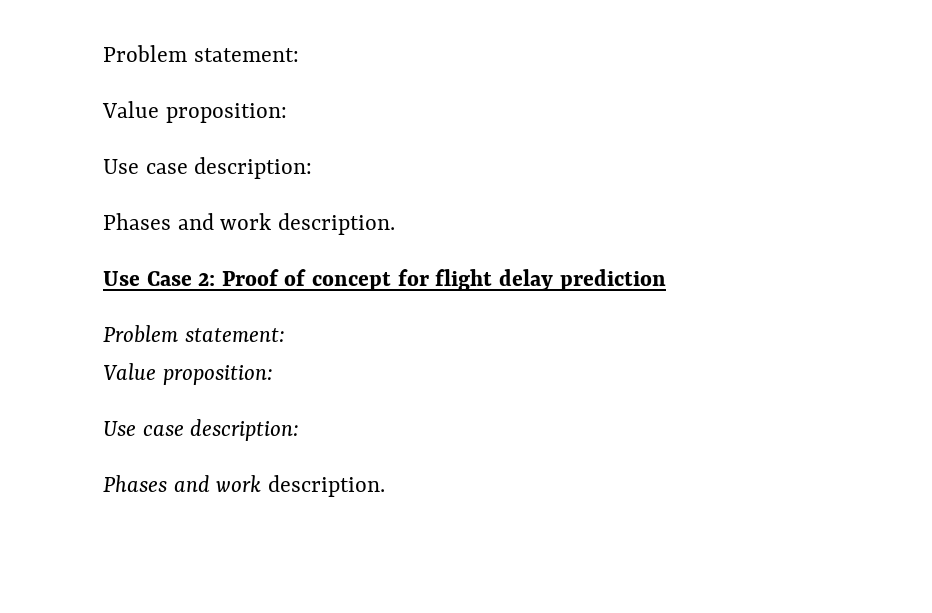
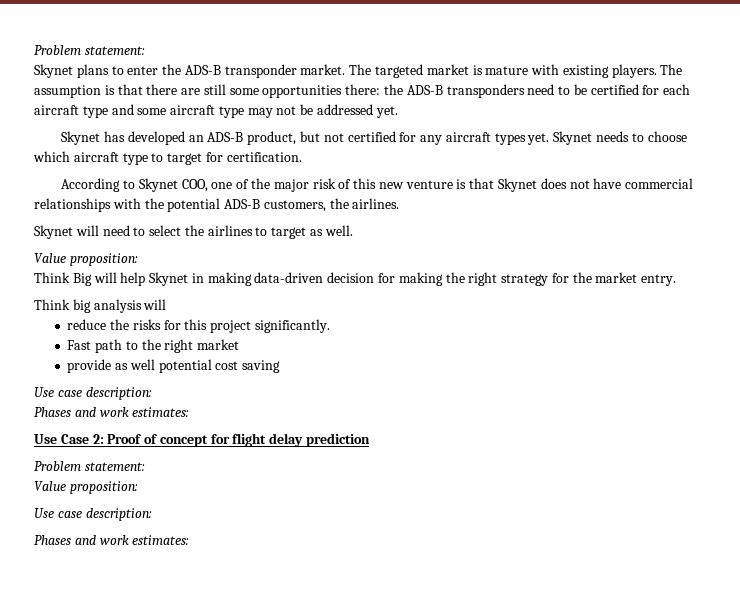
[103,45,299,62] [102,101,287,123] [103,157,313,179] [103,213,395,235] Problem statement: // Value proposition: // Use case description: // Phases and work description. -> [34,45,145,55] [34,64,683,78] [34,84,691,98] [34,104,398,118] [61,131,687,145] [33,151,302,165] [61,178,694,192] [34,198,400,212] [34,225,353,239] [34,253,138,266] [34,272,677,286] [34,299,167,313] [67,319,330,333] [67,339,240,353] [67,359,281,373] [34,387,152,400] [34,407,190,417] Problem statement: // Skynet plans to enter the ADS-B transponder market. The targeted market is mature with existing players. The assumption is that there are still some opportunities there: the ADS-B transponders need to be certified for each aircraft type and some aircraft type may not be addressed yet. // Skynet has developed an ADS-B product, but not certified for any aircraft types yet. Skynet needs to choose which aircraft type to target for certification. // According to Skynet COO, one of the major risk of this new venture is that Skynet does not have commercial relationships with the potential ADS-B customers, the airlines. // Skynet will need to select the airlines to target as well. // Value proposition: // Think Big will help Skynet in making data-driven decision for making the right strategy for the market entry. // Think big analysis will // reduce the risks for this project significantly. // Fast path to the right market // provide as well potential cost saving // Use case description: // Phases and work estimates:
[267,475,385,497] description. -> [132,535,190,545] estimates:

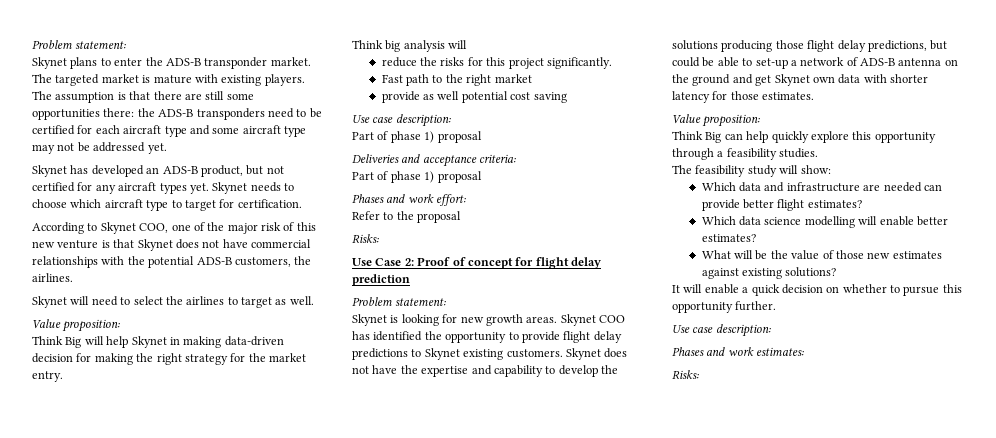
[34,407,190,417] Phases and work estimates: -> [352,131,482,143] [352,154,517,167] [352,171,482,183] [352,194,467,206] [352,211,462,223] [352,234,379,243] Part of phase 1) proposal // Deliveries and acceptance criteria: // Part of phase 1) proposal // Phases and work effort: // Refer to the proposal // Risks:
[34,481,138,494] [34,508,152,521] [34,535,190,545] Value proposition: // Use case description: // Phases and work estimates: -> [352,314,625,326] [352,331,622,343] [352,348,628,360] [352,365,618,377] [672,40,948,52] [672,57,958,69] [672,74,928,86] [672,91,815,103] [672,114,761,127] [672,131,936,143] [672,148,819,160] [672,165,831,177] [701,182,942,192] [701,199,862,211] [701,216,948,228] [701,234,756,242] [701,250,942,260] [701,267,837,279] [672,284,962,296] [672,301,777,313] [672,324,771,337] [672,347,805,356] [672,370,699,379] Skynet is looking for new growth areas. Skynet COO has identified the opportunity to provide flight delay predictions to Skynet existing customers. Skynet does not have the expertise and capability to develop the solutions producing those flight delay predictions, but could be able to set-up a network of ADS-B antenna on the ground and get Skynet own data with shorter latency for those estimates. // Value proposition: // Think Big can help quickly explore this opportunity through a feasibility studies. // The feasibility study will show: // Which data and infrastructure are needed can provide better flight estimates? // Which data science modelling will enable better estimates? // What will be the value of those new estimates against existing solutions? // It will enable a quick decision on whether to pursue this opportunity further. // Use case description: // Phases and work estimates: // Risks:

